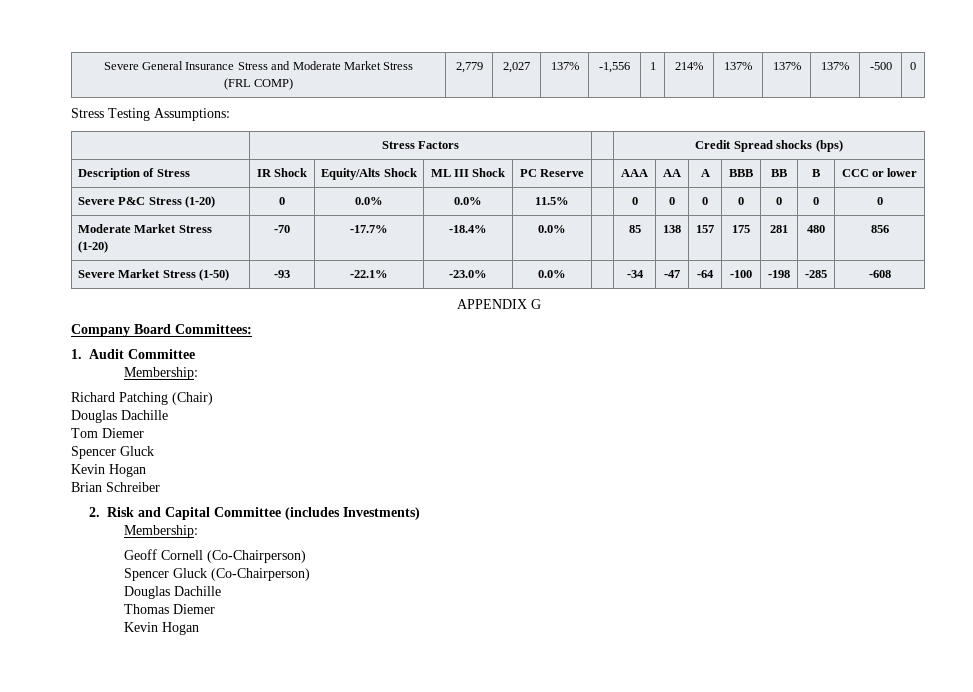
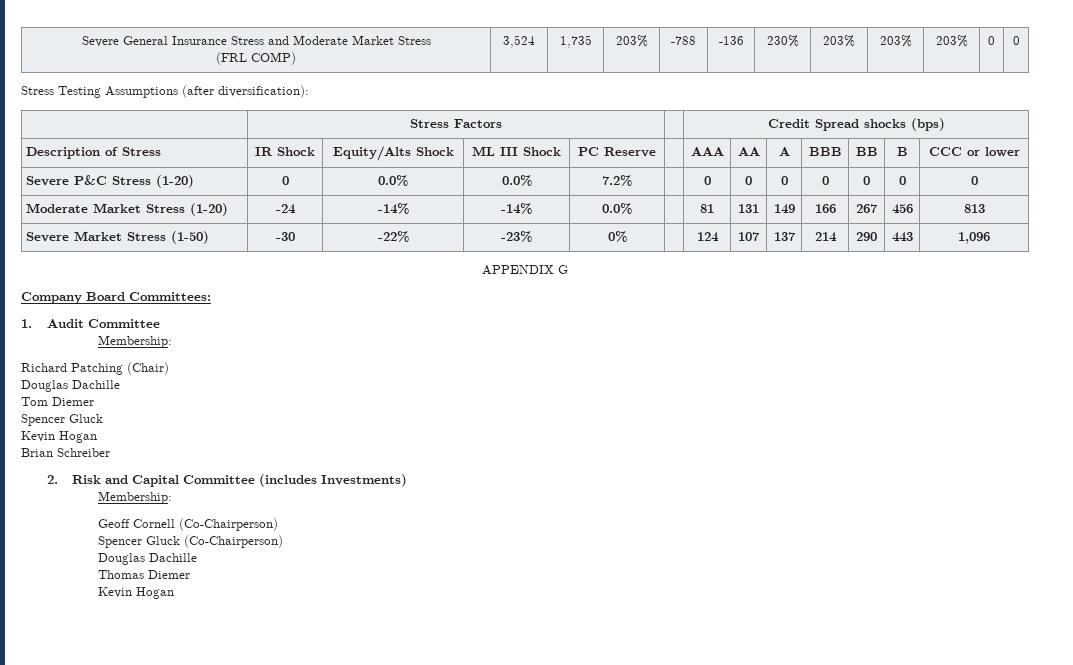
[455,62,483,73] [503,62,530,73] [550,62,579,70] [599,62,630,73] [649,62,656,70] [675,62,703,70] [724,62,752,70] [772,62,801,70] [821,62,849,70] [869,62,892,70] 2,779 | 2,027 | 137% | -1,556 | 1 | 214% | 137% | 137% | 137% | -500 -> [503,35,535,48] [559,35,592,48] [615,35,648,47] [671,36,696,45] [718,36,744,45] [766,35,799,47] [823,35,855,47] [879,35,912,47] [935,35,968,47] [988,36,995,45] 3,524 | 1,735 | 203% | -788 | -136 | 230% | 203% | 203% | 203% | 0
[154,108,230,121] Assumptions: -> [105,85,309,98] Assumptions (after diversification):
[535,197,569,205] 11.5% -> [602,175,632,186] 7.2%
[274,225,290,233] [350,225,388,233] [449,225,487,233] [538,225,566,233] [628,225,641,233] [663,225,681,233] [696,225,714,233] [732,225,750,233] [770,225,788,233] [807,225,825,233] [870,225,889,233] [78,269,230,281] [274,270,290,278] [350,270,388,278] [449,270,487,278] [538,270,566,278] [626,270,644,278] [664,270,680,278] [697,270,714,278] [730,270,752,278] [768,270,790,278] [805,270,827,278] [868,270,891,278] -70 | -17.7% | -18.4% | 0.0% | | 85 | 138 | 157 | 175 | 281 | 480 | 856 // Severe Market Stress (1-50) | -93 | -22.1% | -23.0% | 0.0% | | -34 | -47 | -64 | -100 | -198 | -285 | -608 -> [275,204,296,214] [377,203,409,214] [501,203,532,214] [602,203,632,214] [700,204,714,213] [738,204,759,213] [773,204,795,214] [814,204,836,213] [856,204,878,213] [891,204,913,214] [963,204,985,213] [26,231,210,244] [275,232,295,241] [377,231,409,242] [501,231,532,242] [607,231,627,242] [696,232,719,242] [738,232,760,241] [773,232,796,241] [814,232,837,242] [856,232,877,241] [891,232,913,242] [958,232,990,244] -24 | -14% | -14% | 0.0% | | 81 | 131 | 149 | 166 | 267 | 456 | 813 // Severe Market Stress (1-50) | -30 | -22% | -23% | 0% | | 124 | 107 | 137 | 214 | 290 | 443 | 1,096

